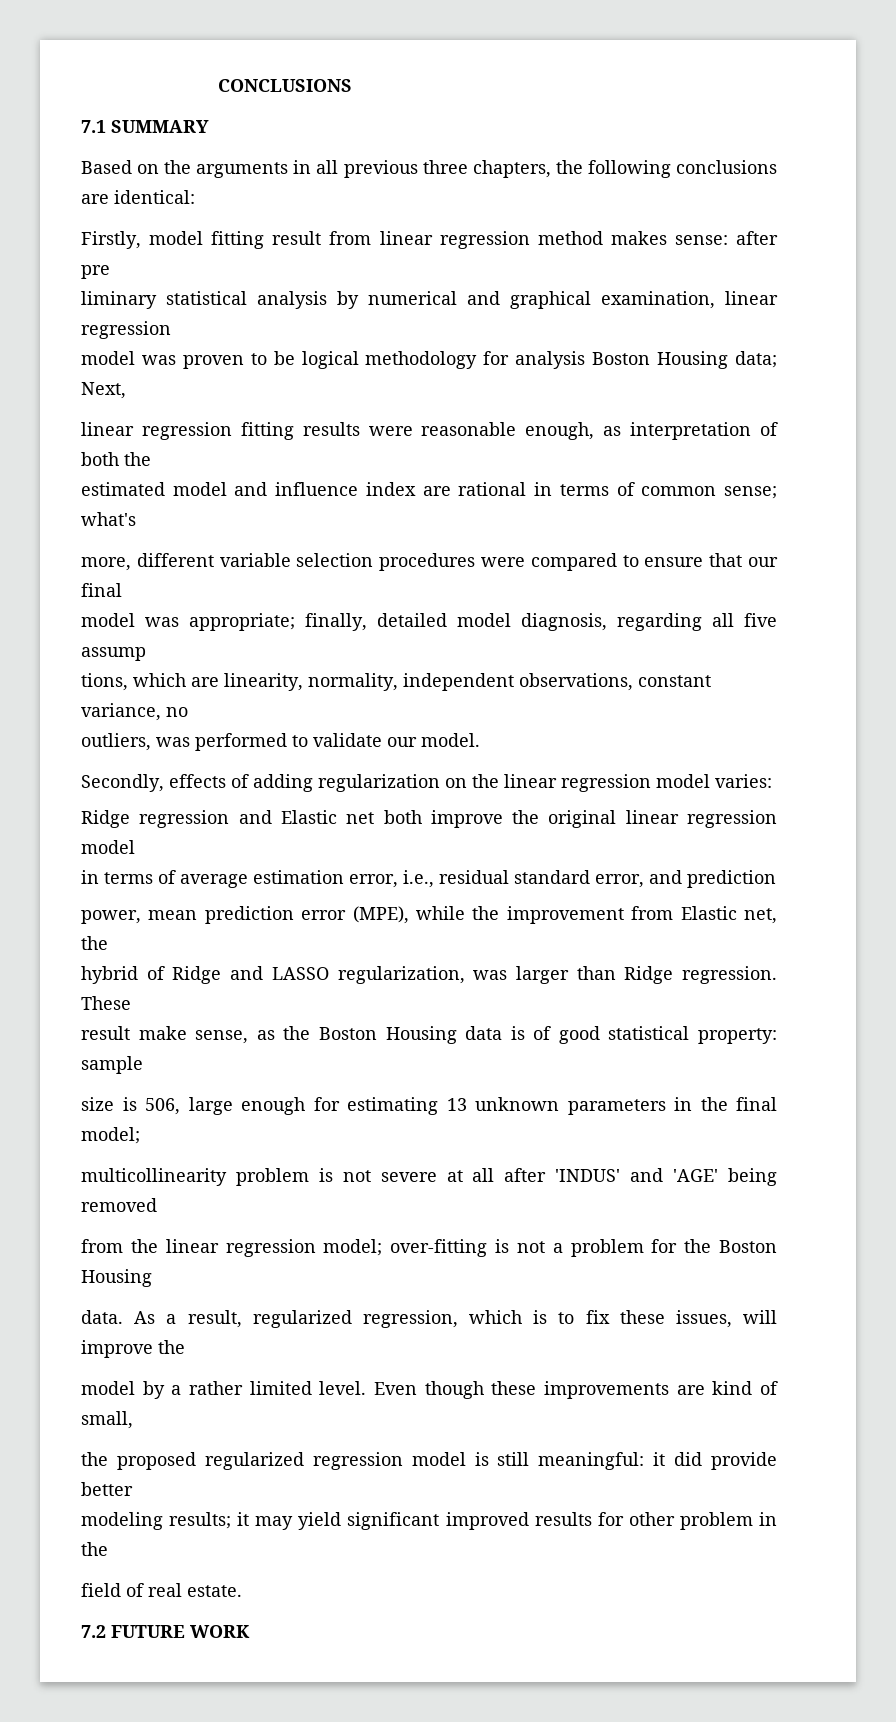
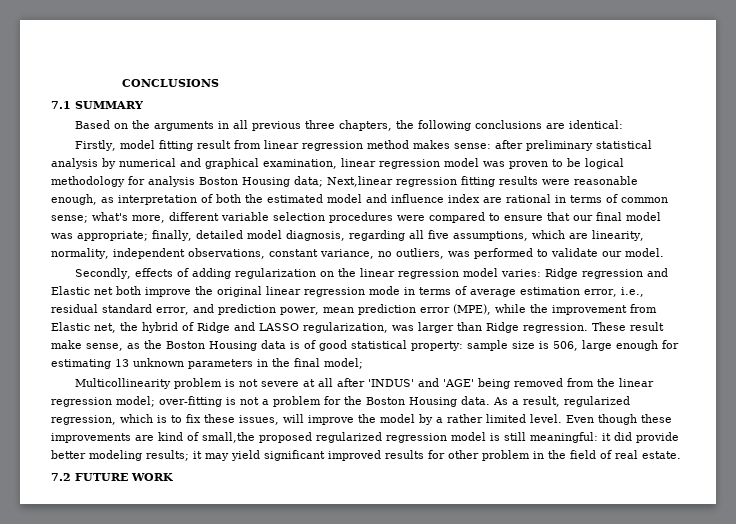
[81,265,110,279] [81,291,157,309] pre // liminary -> [526,140,594,151] preliminary
(171, 330) // -> (440, 164) none
[81,382,126,399] [81,422,134,436] Next, // linear -> [327,176,393,187] Next,linear
(151, 459) // -> (263, 198) none
(136, 519) // -> (128, 216) none
(122, 590) // -> (622, 216) none
[81,647,146,661] [81,673,128,691] assump // tions, -> [452,231,528,241] assumptions,
(188, 712) // -> (392, 254) none
(772, 781) // -> (542, 273) none
[81,840,135,854] model // -> [369,286,400,295] mode
(776, 879) // -> (276, 309) none
(108, 943) // -> (138, 326) none
(131, 1003) // -> (626, 326) none
(143, 1065) // -> (508, 345) none
[81,1168,227,1186] multicollinearity -> [75,378,172,389] Multicollinearity
(157, 1205) // -> (564, 382) none
(152, 1278) // -> (457, 402) none
(185, 1347) // -> (376, 418) none
[81,1411,133,1429] [81,1452,108,1466] small, // the -> [202,432,255,443] small,the
(133, 1489) // -> (86, 454) none
(108, 1549) // -> (566, 454) none

